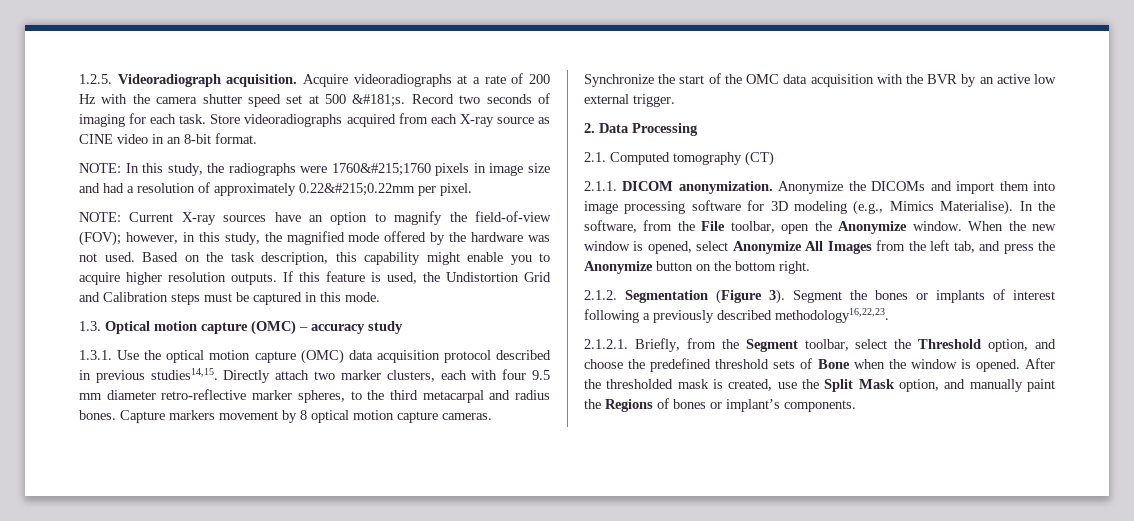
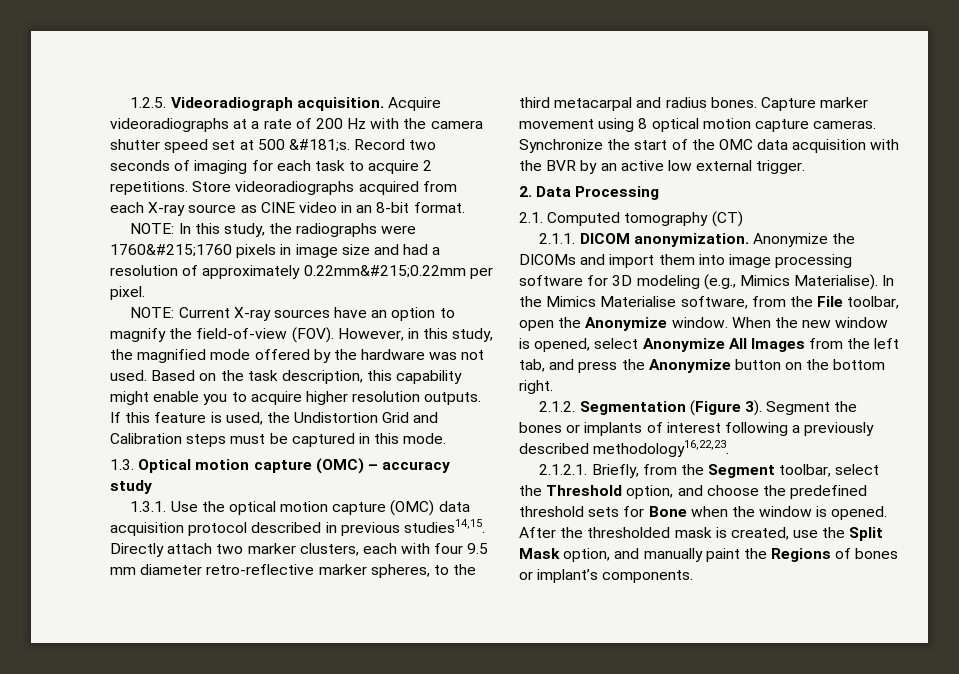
[179,114,207,124] task. -> [314,160,433,174] [110,181,188,195] task to acquire 2 repetitions.
[299,183,415,196] 0.22&#215;0.22mm -> [303,265,466,278] 0.22mm&#215;0.22mm
[79,231,178,246] (FOV); however, -> [291,327,404,343] (FOV). However,
[169,410,297,423] markers movement by -> [820,97,869,108] [519,118,635,132] marker movement using
(1055, 206) none -> [546,296,677,307] Mimics Materialise
[800,358,813,369] of -> [623,506,645,517] for

